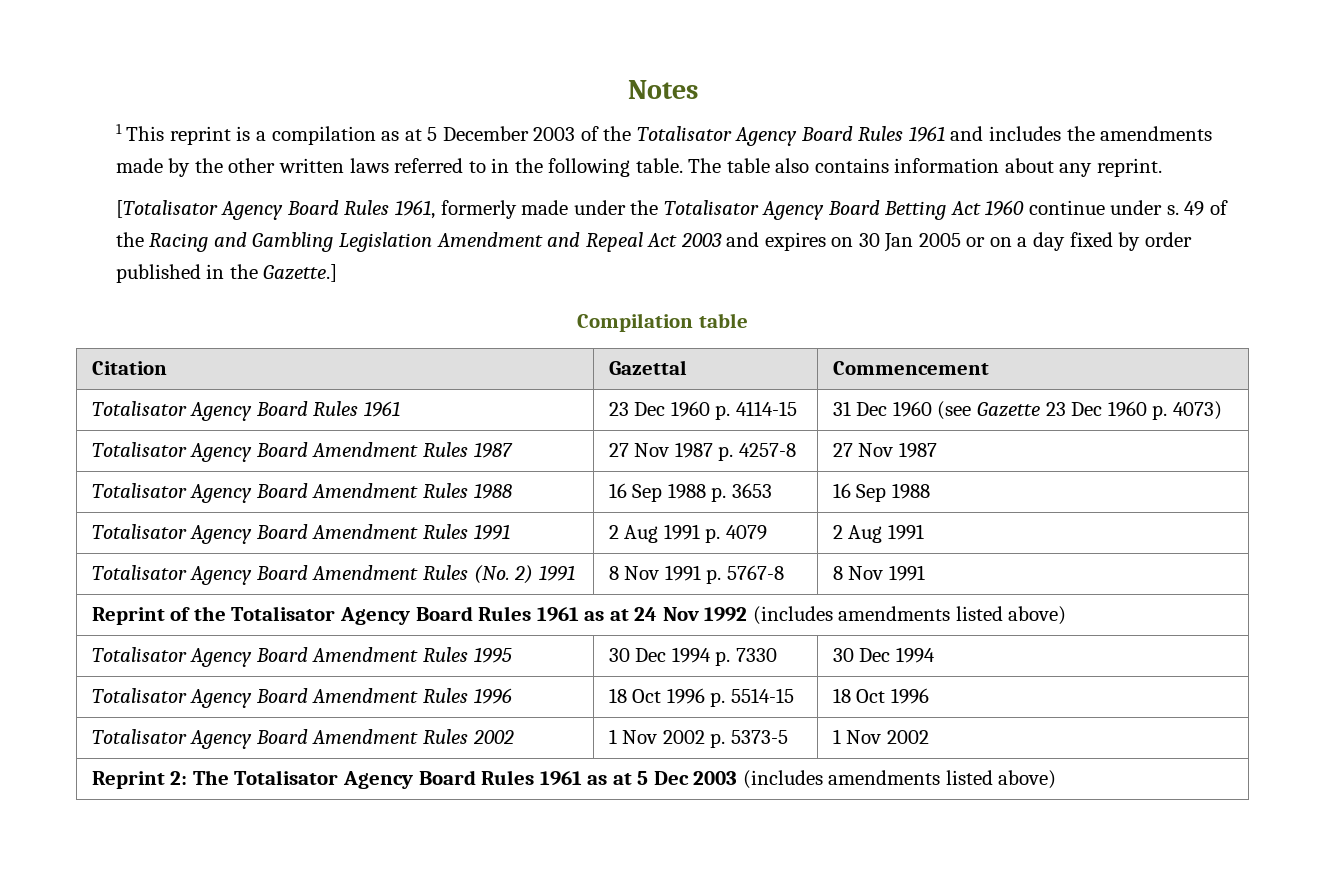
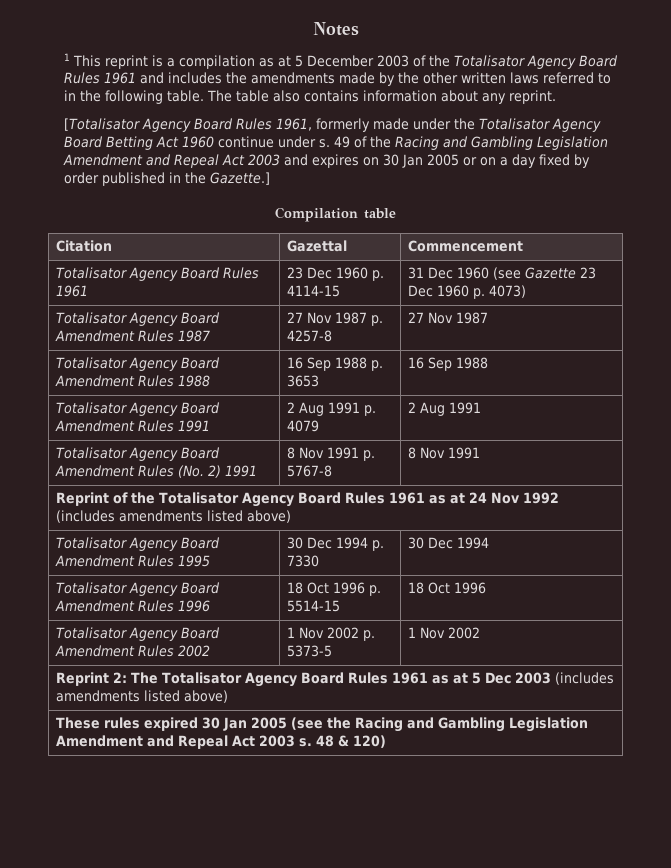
(1057, 779) none -> [56,717,589,732] [56,735,387,749] // These rules expired 30 Jan 2005 (see the Racing and Gambling Legislation Amendment and Repeal Act 2003 s. 48 & 120)

